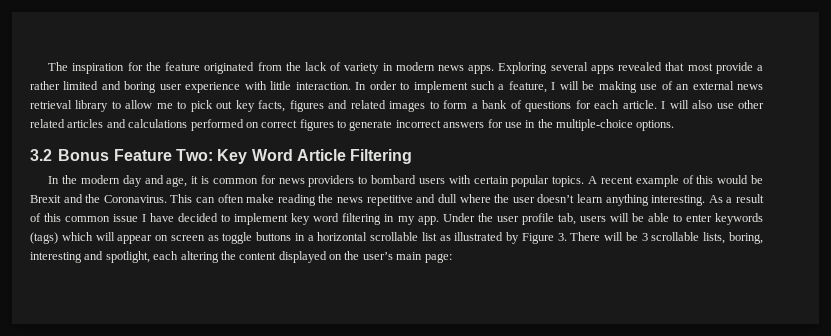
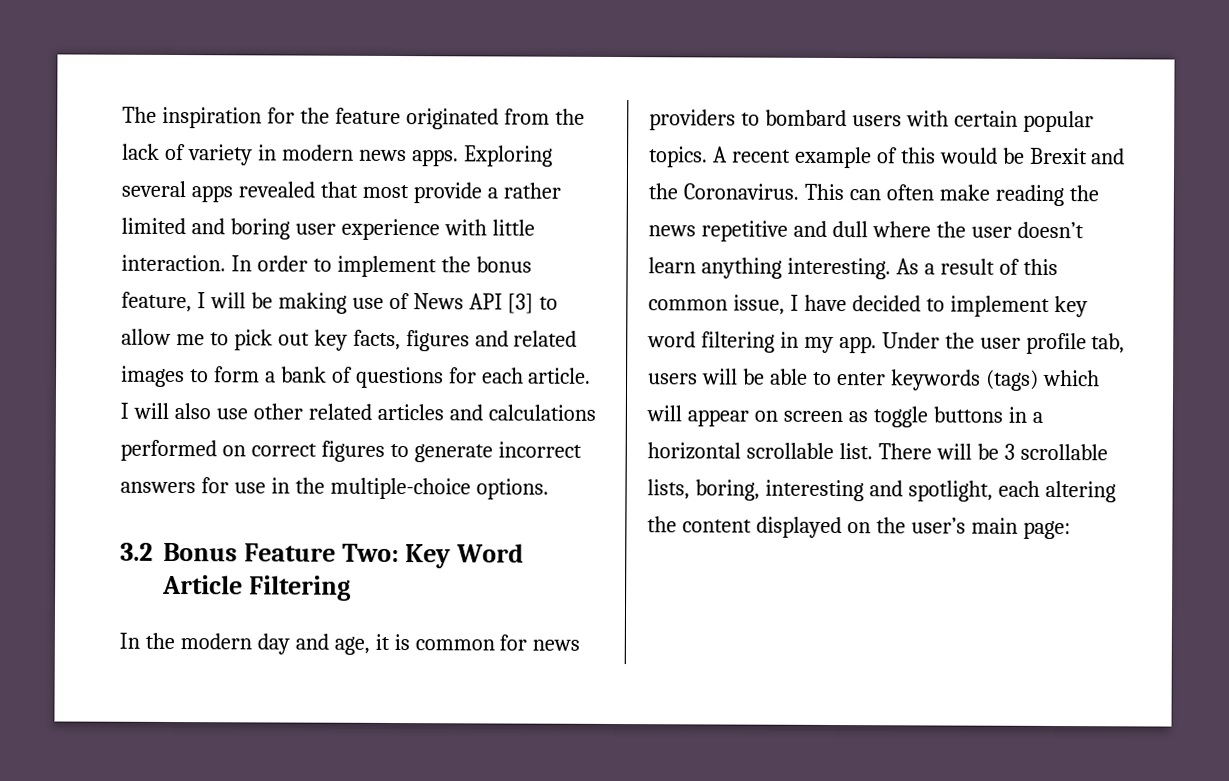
[470,81,505,90] such a -> [440,256,532,273] the bonus
[676,81,764,90] [30,100,109,112] an external news retrieval library -> [412,293,535,314] News API [3]
[113,214,139,222] issue -> [732,294,785,315] issue,
[421,232,567,244] list as illustrated by Figure 3. -> [838,443,873,460] list.

